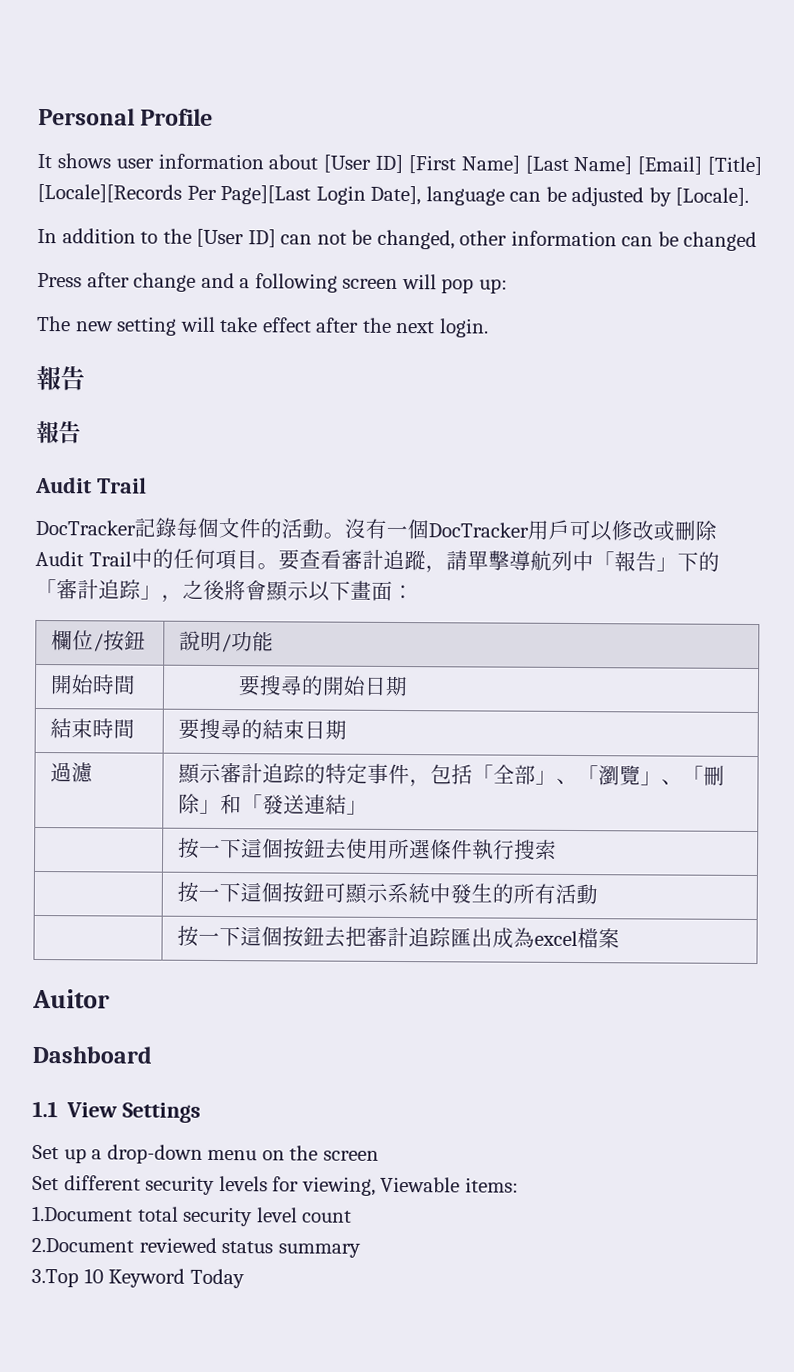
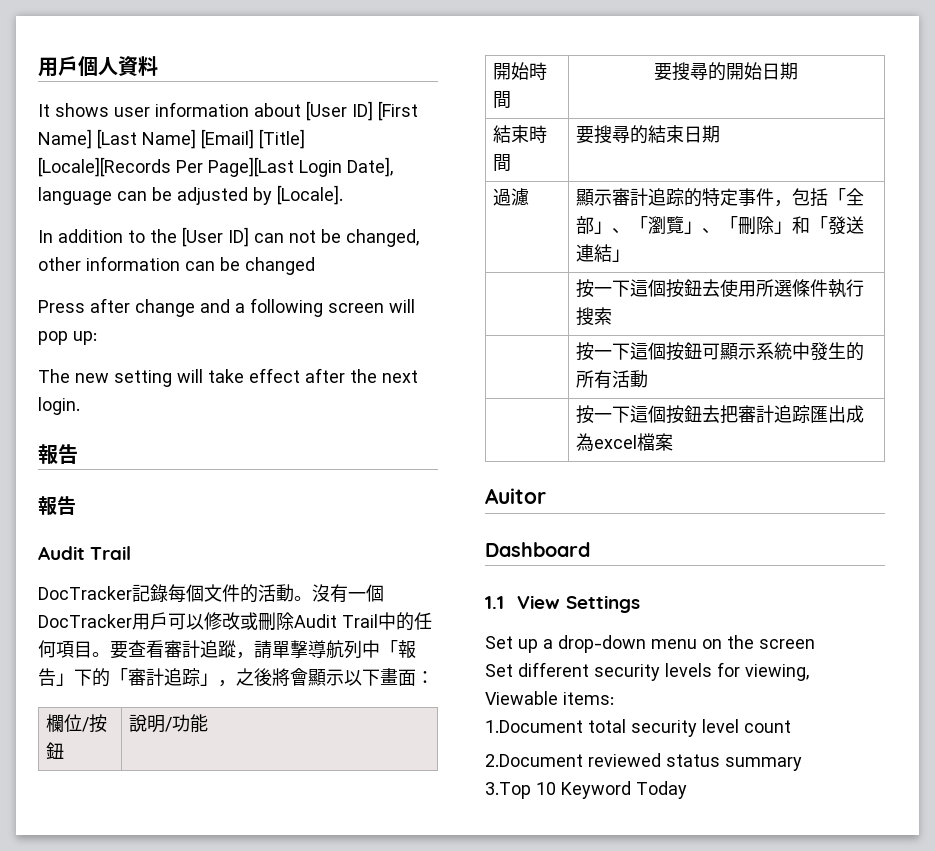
[38,107,214,126] Personal Profile -> [38,56,158,77] 用戶個人資料

